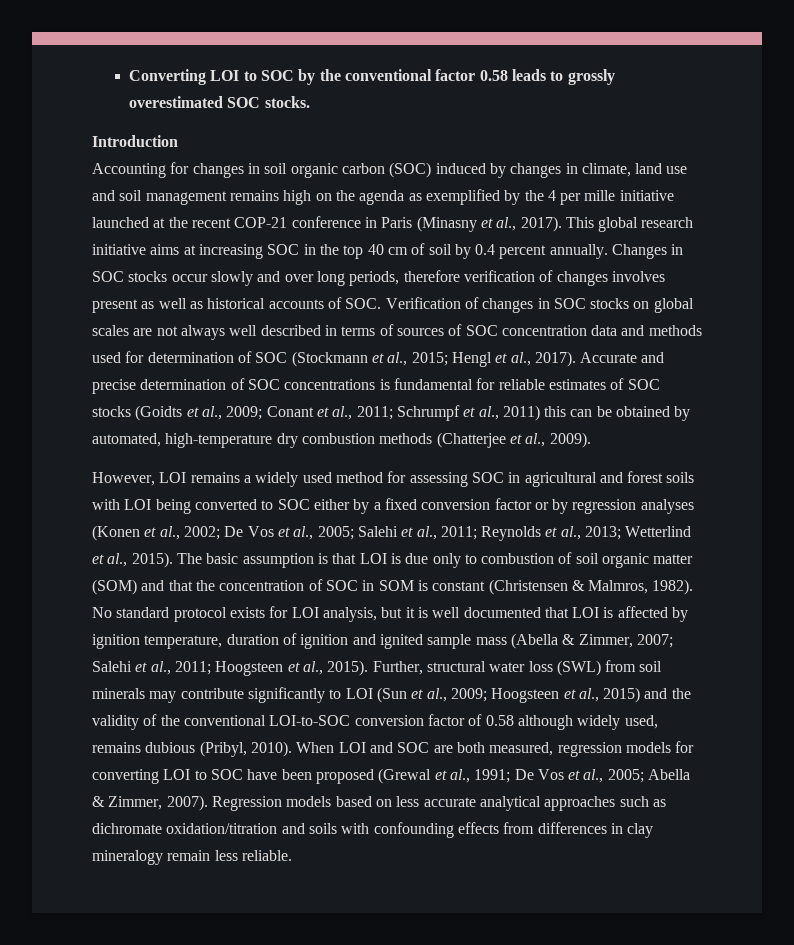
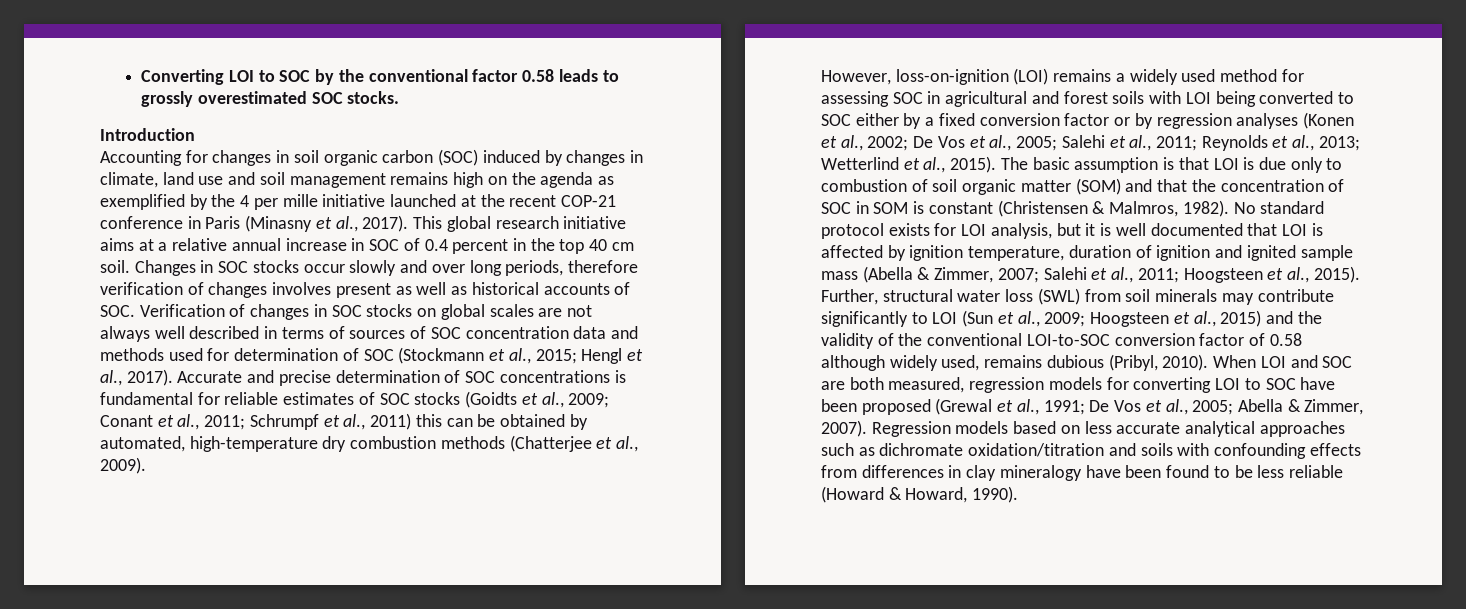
[198,244,300,259] increasing SOC -> [158,238,509,254] a relative annual increase in SOC of 0.4 percent
[411,243,608,259] of soil by 0.4 percent annually. -> [100,260,130,273] soil.
[159,472,187,483] LOI -> [895,68,1049,85] loss-on-ignition (LOI)
[167,850,292,861] remain less reliable. -> [1085,465,1343,478] [821,486,1019,503] have been found to be less reliable (Howard & Howard, 1990).

